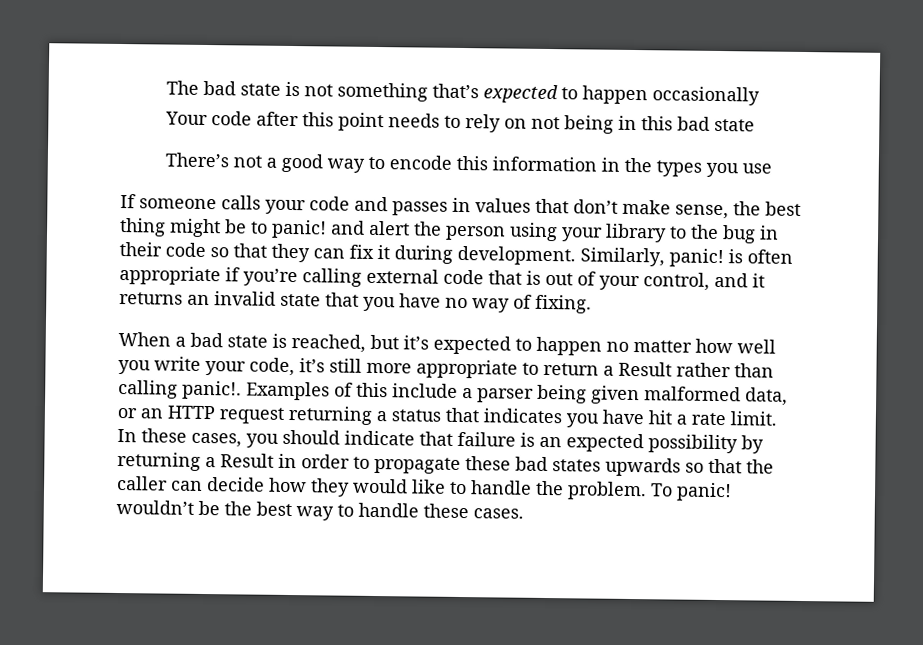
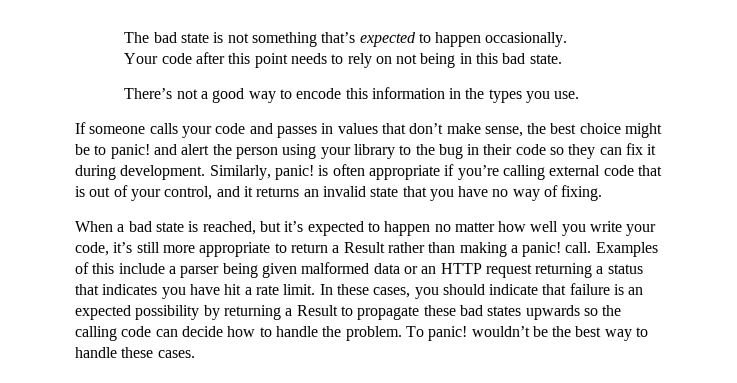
[651,86,760,106] occasionally -> [485,32,568,47] occasionally.
[713,118,755,132] state -> [529,54,562,64] state.
[741,163,772,174] use -> [554,91,580,99] use.
[119,218,166,237] thing -> [579,123,621,134] choice
[233,243,267,258] that -> (565, 151) none
[118,379,242,400] calling panic!. -> [459,242,592,257] making a panic! call.
[745,387,788,406] data, -> [373,263,400,274] data
[278,453,350,469] in order -> (338, 310) none
[708,458,774,474] [117,475,446,497] that the caller can decide how they would like -> [602,305,622,316] [75,326,256,341] the calling code can decide how

